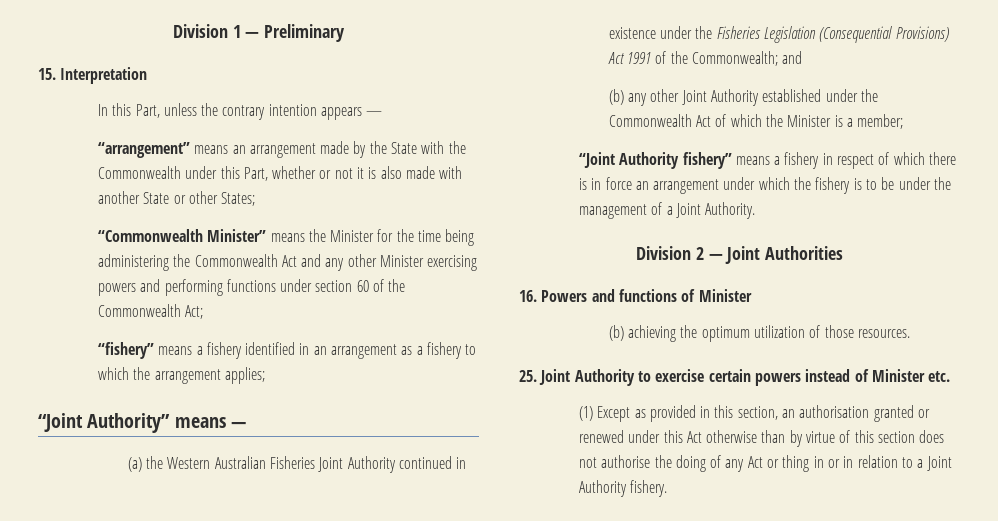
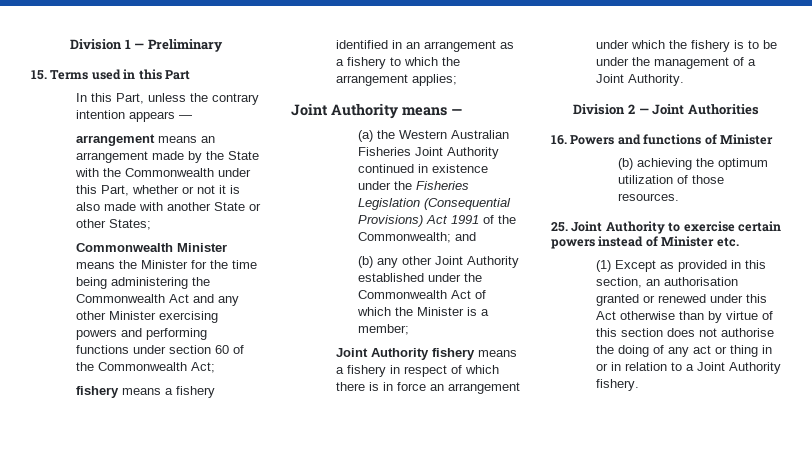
[60,67,148,84] Interpretation -> [50,69,190,80] Terms used in this Part
[97,142,190,158] “arrangement” -> [75,134,155,146] arrangement
[97,229,267,242] “Commonwealth Minister” -> [75,243,227,252] Commonwealth Minister
[97,342,154,359] “fishery” -> [75,386,119,398] fishery
[38,413,171,433] “Joint Authority” -> [291,103,398,119] Joint Authority
[578,152,732,169] “Joint Authority fishery” -> [335,348,475,360] Joint Authority fishery
[747,456,763,468] Act -> [692,345,711,354] act

